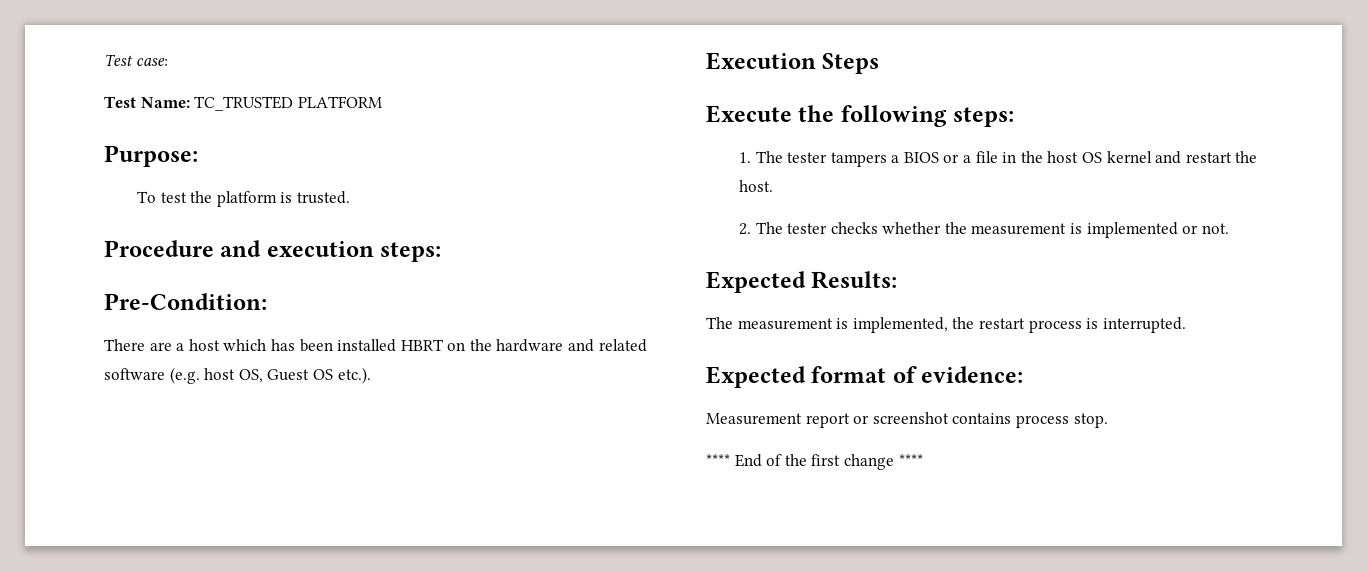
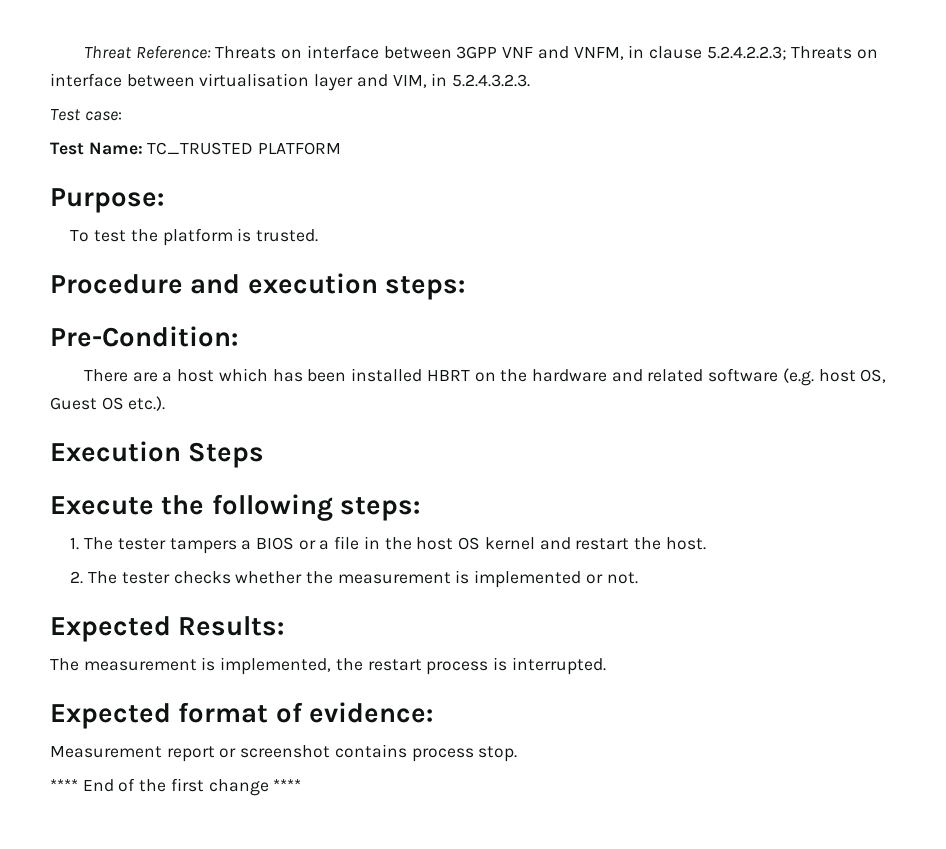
(104, 60) none -> [83,45,879,60] [50,73,531,91] Threat Reference: Threats on interface between 3GPP VNF and VNFM, in clause 5.2.4.2.2.3; Threats on interface between virtualisation layer and VIM, in 5.2.4.3.2.3. //

